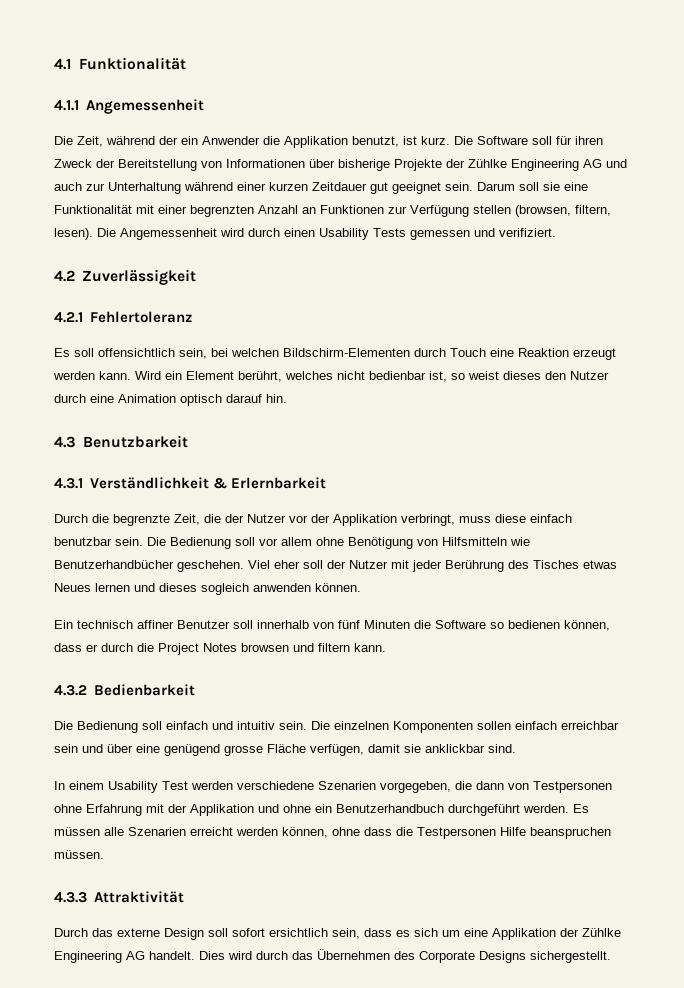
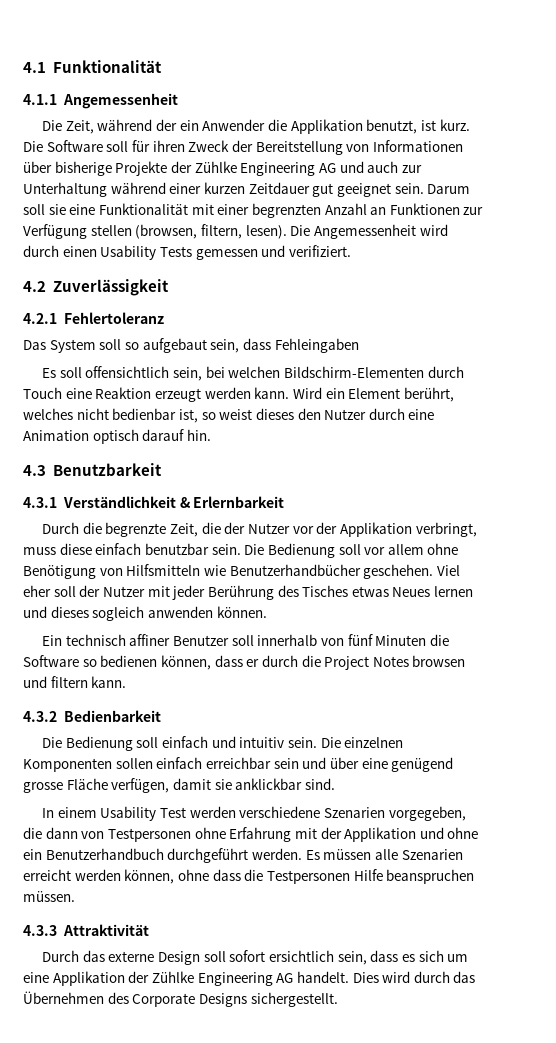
(192, 317) none -> [23,338,359,353] // Das System soll so aufgebaut sein, dass Fehleingaben

